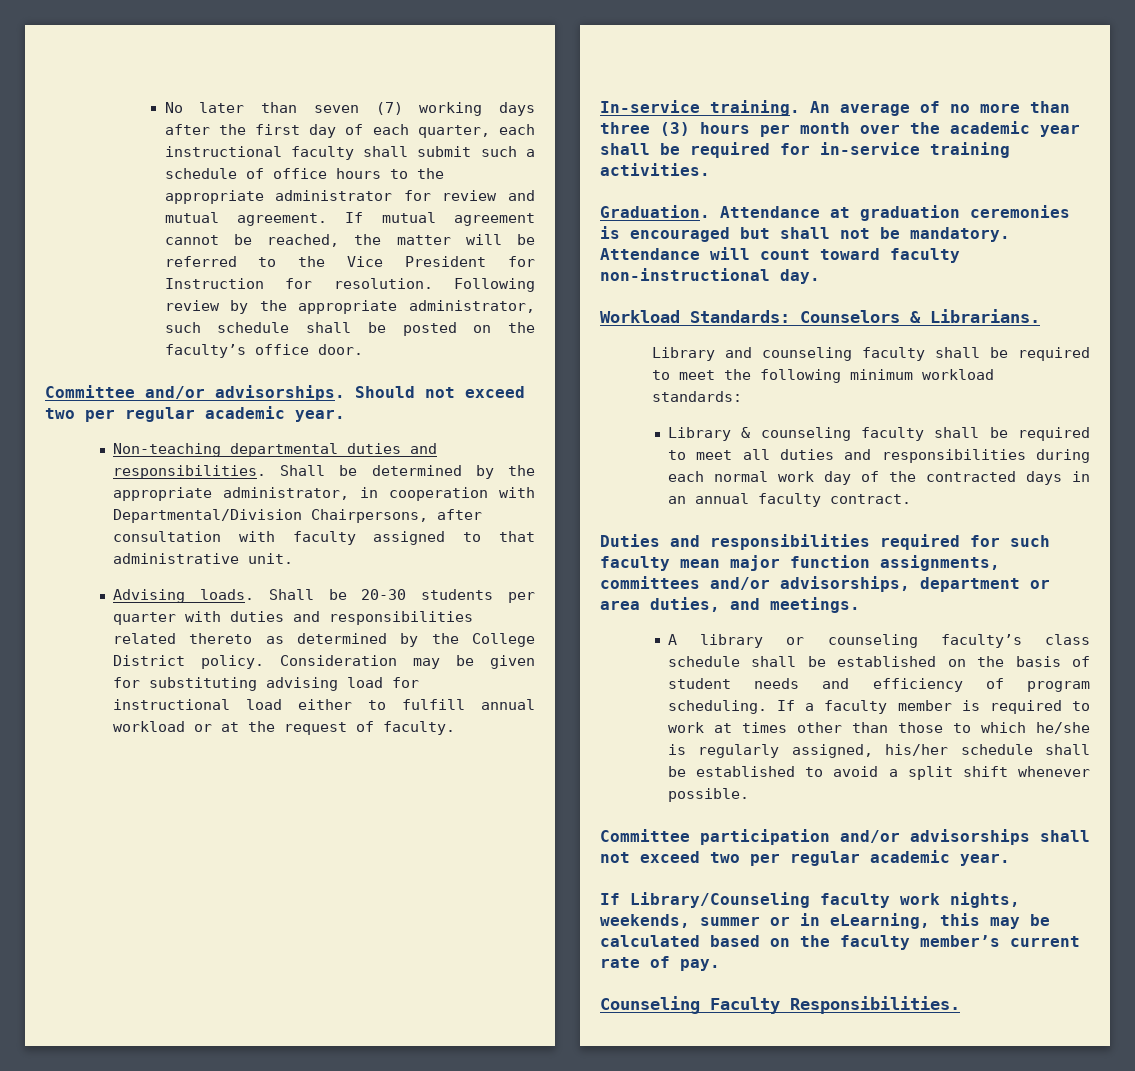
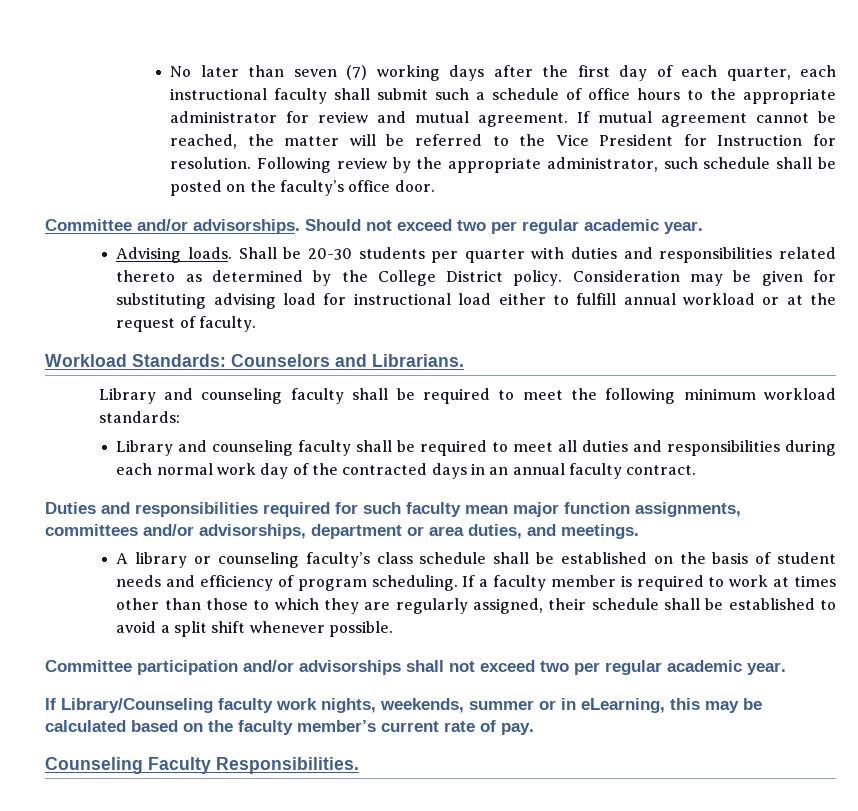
[113,443,438,457] [113,465,535,479] [113,487,535,501] [113,509,483,523] [113,531,535,545] [113,553,294,564] // Non-teaching departmental duties and responsibilities. Shall be determined by the appropriate administrator, in cooperation with Departmental/Division Chairpersons, after consultation with faculty assigned to that administrative unit. -> (703, 227) none
[600,100,1070,116] [600,121,1080,137] [600,142,1010,158] [600,163,710,176] [600,205,1070,221] [600,226,1010,242] [600,247,960,263] [600,268,820,284] // In-service training. An average of no more than three (3) hours per month over the academic year shall be required for in-service training activities. // Graduation. Attendance at graduation ceremonies is encouraged but shall not be mandatory. Attendance will count toward faculty non-instructional day. -> (257, 324) none
[910,311,921,323] & -> [335,354,367,367] and
[741,427,751,438] & -> [178,440,208,452] and
[1036,722,1090,734] [668,744,687,755] he/she is -> [324,598,391,614] they are
[885,744,949,756] his/her -> [548,598,587,610] their

